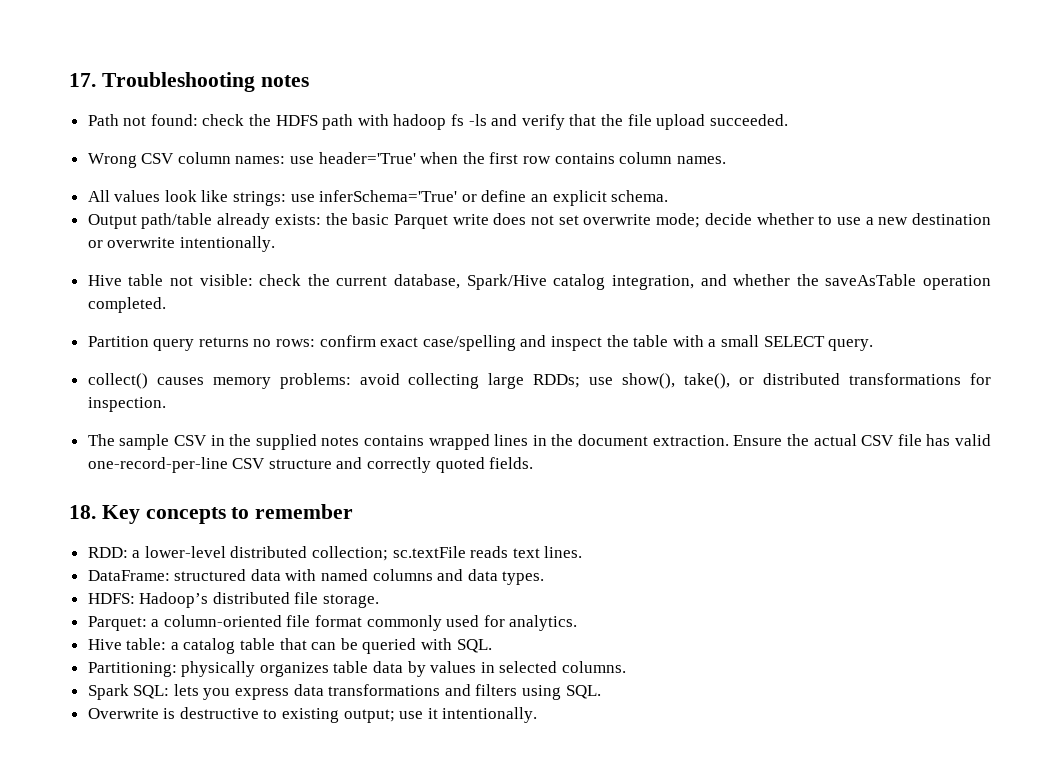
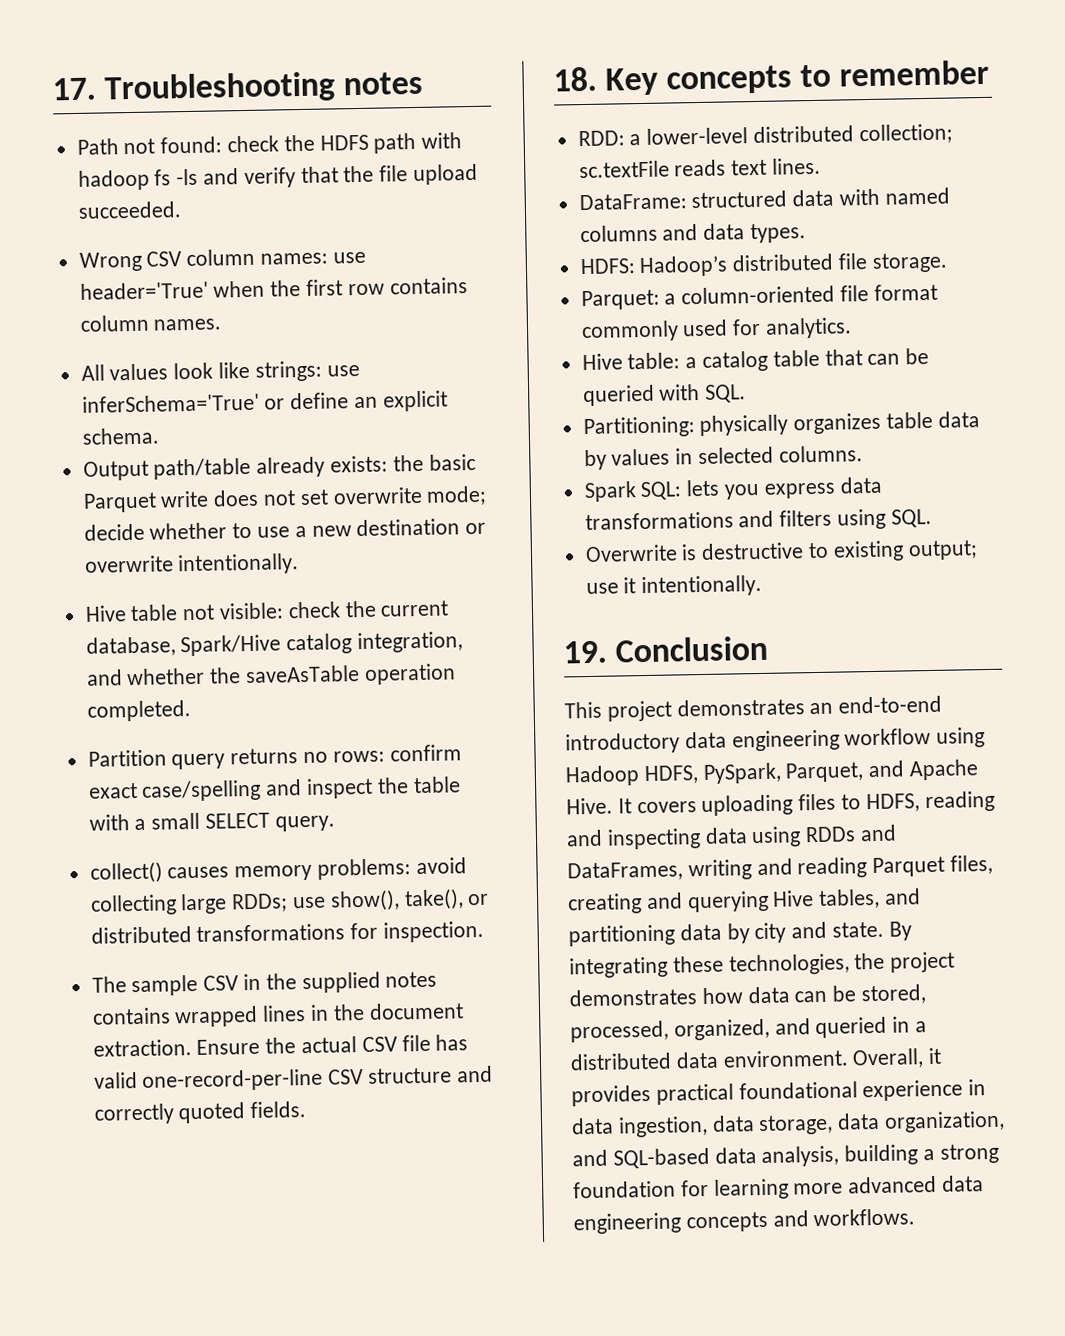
(538, 715) none -> [563,635,769,664] [564,695,943,722] [565,727,986,755] [565,759,980,787] [566,790,995,817] [566,824,898,850] [567,854,994,882] [567,888,922,915] [568,921,912,947] [569,951,956,979] [569,984,927,1007] [570,1016,928,1043] [570,1047,943,1071] [571,1079,987,1107] [571,1110,1006,1138] [572,1143,999,1169] [573,1175,985,1200] [573,1208,916,1235] // 19. Conclusion // This project demonstrates an end-to-end introductory data engineering workflow using Hadoop HDFS, PySpark, Parquet, and Apache Hive. It covers uploading files to HDFS, reading and inspecting data using RDDs and DataFrames, writing and reading Parquet files, creating and querying Hive tables, and partitioning data by city and state. By integrating these technologies, the project demonstrates how data can be stored, processed, organized, and queried in a distributed data environment. Overall, it provides practical foundational experience in data ingestion, data storage, data organization, and SQL-based data analysis, building a strong foundation for learning more advanced data engineering concepts and workflows.

